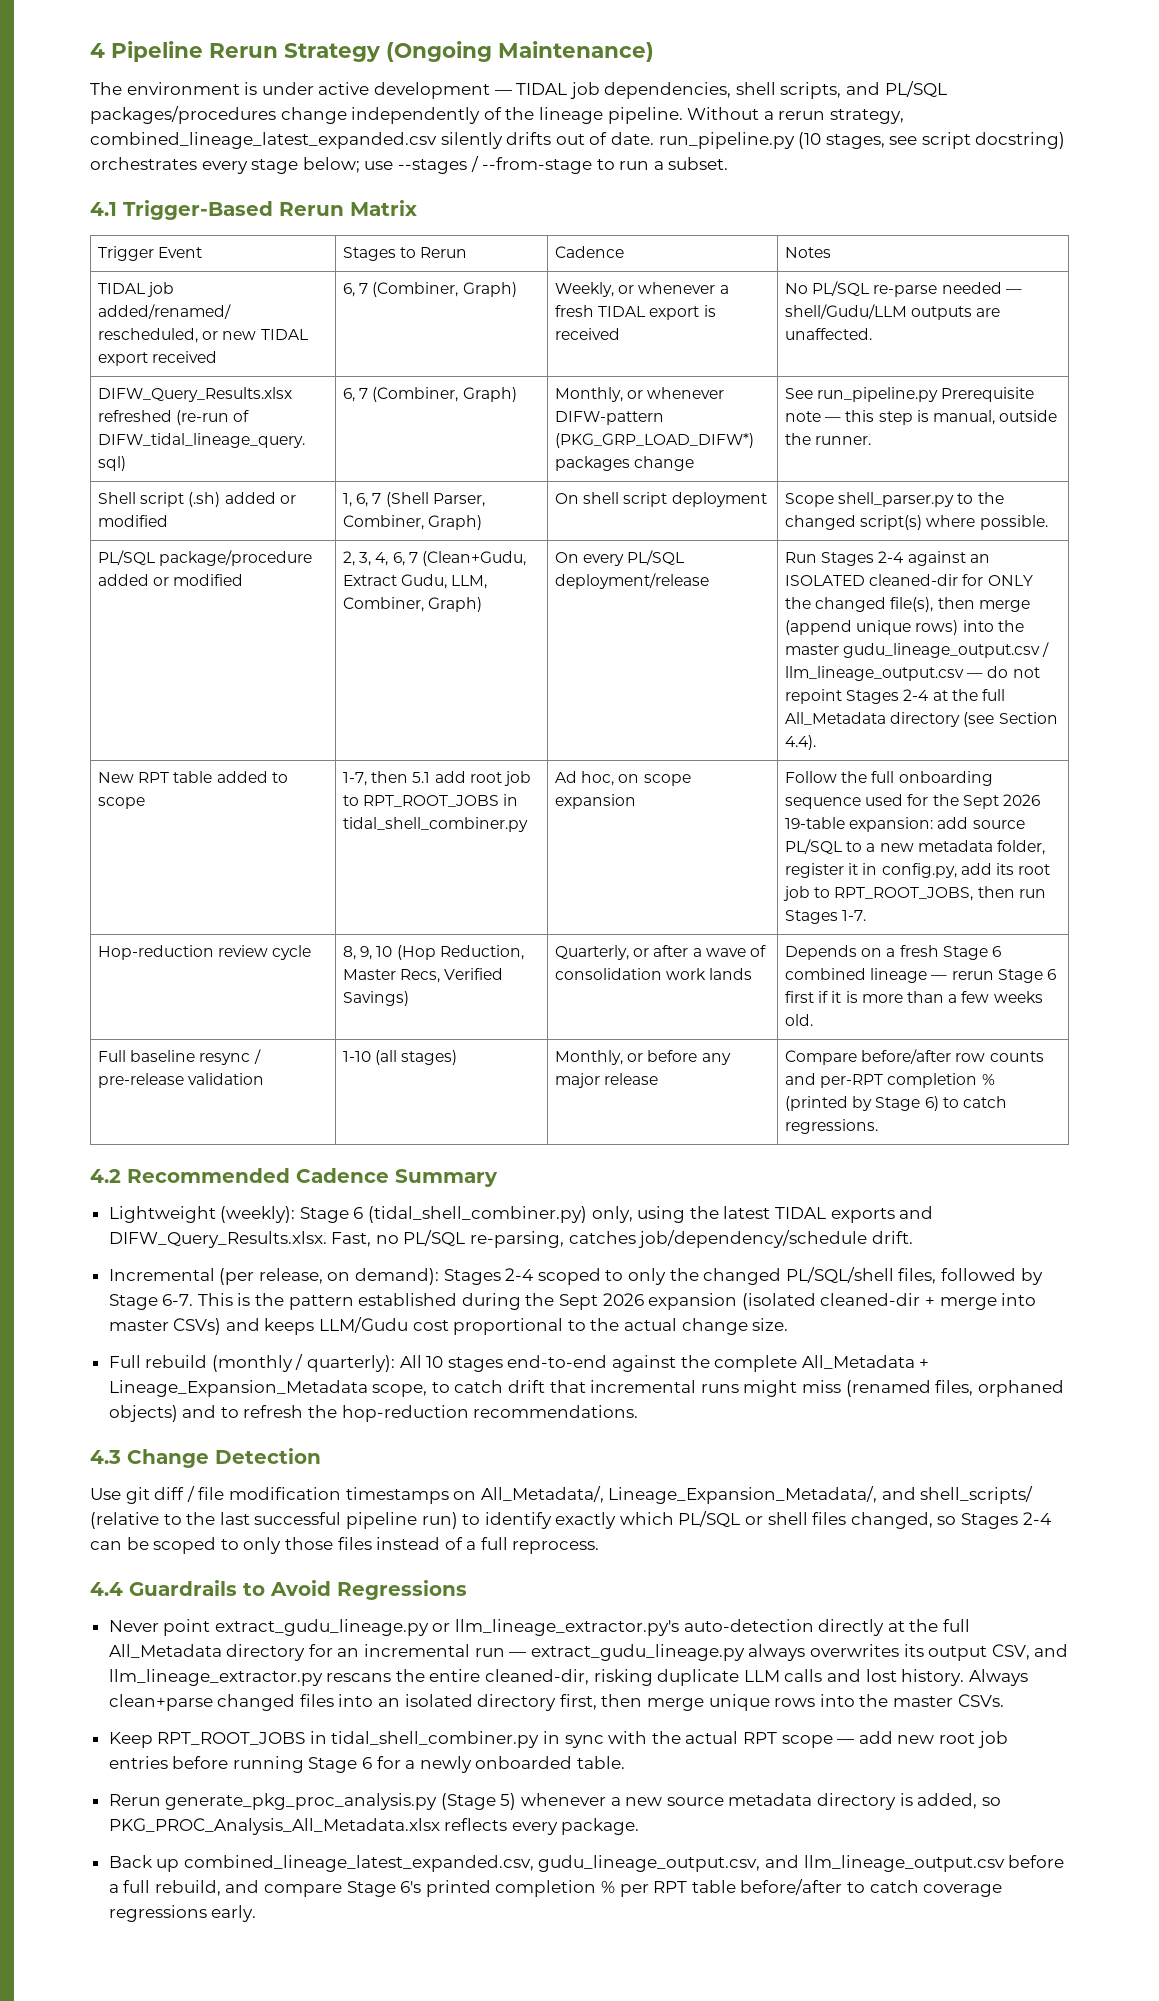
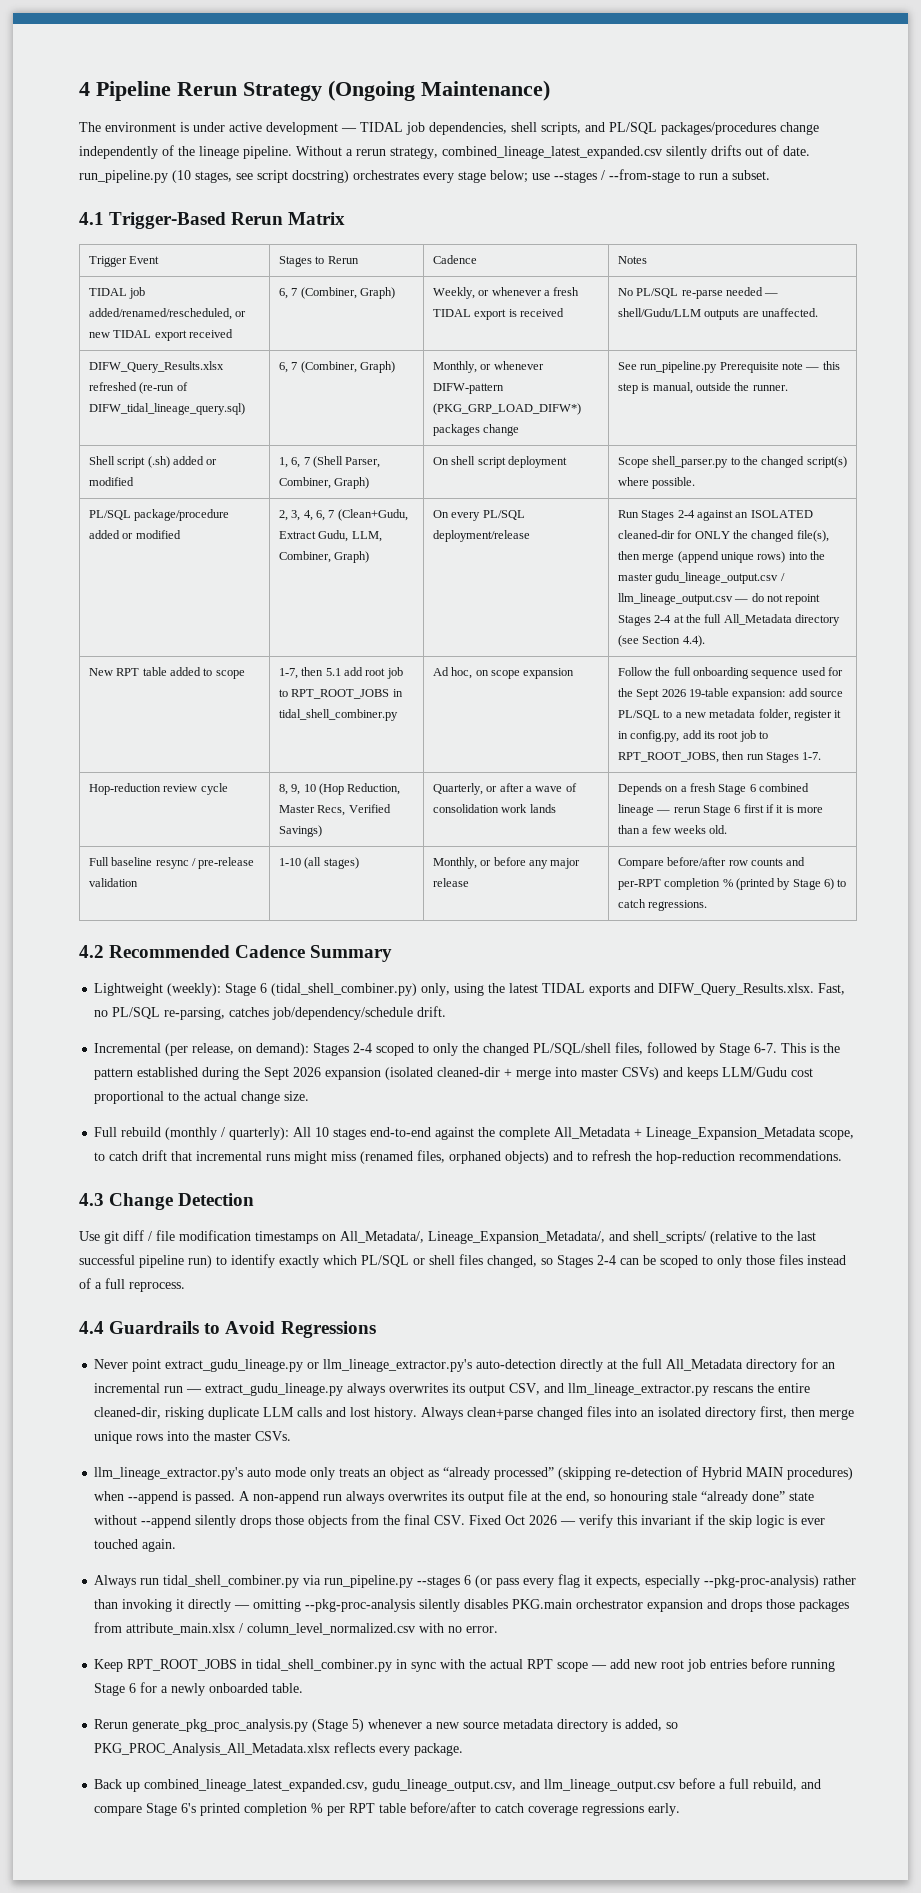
(1004, 1700) none -> [94,1466,854,1480] [94,1490,815,1504] [94,1514,826,1528] [94,1539,177,1552] [94,1574,857,1588] [94,1599,850,1612] [94,1622,499,1635] // llm_lineage_extractor.py's auto mode only treats an object as “already processed” (skipping re-detection of Hybrid MAIN procedures) when --append is passed. A non-append run always overwrites its output file at the end, so honouring stale “already done” state without --append silently drops those objects from the final CSV. Fixed Oct 2026 — verify this invariant if the skip logic is ever touched again. // Always run tidal_shell_combiner.py via run_pipeline.py --stages 6 (or pass every flag it expects, especially --pkg-proc-analysis) rather than invoking it directly — omitting --pkg-proc-analysis silently disables PKG.main orchestrator expansion and drops those packages from attribute_main.xlsx / column_level_normalized.csv with no error.

